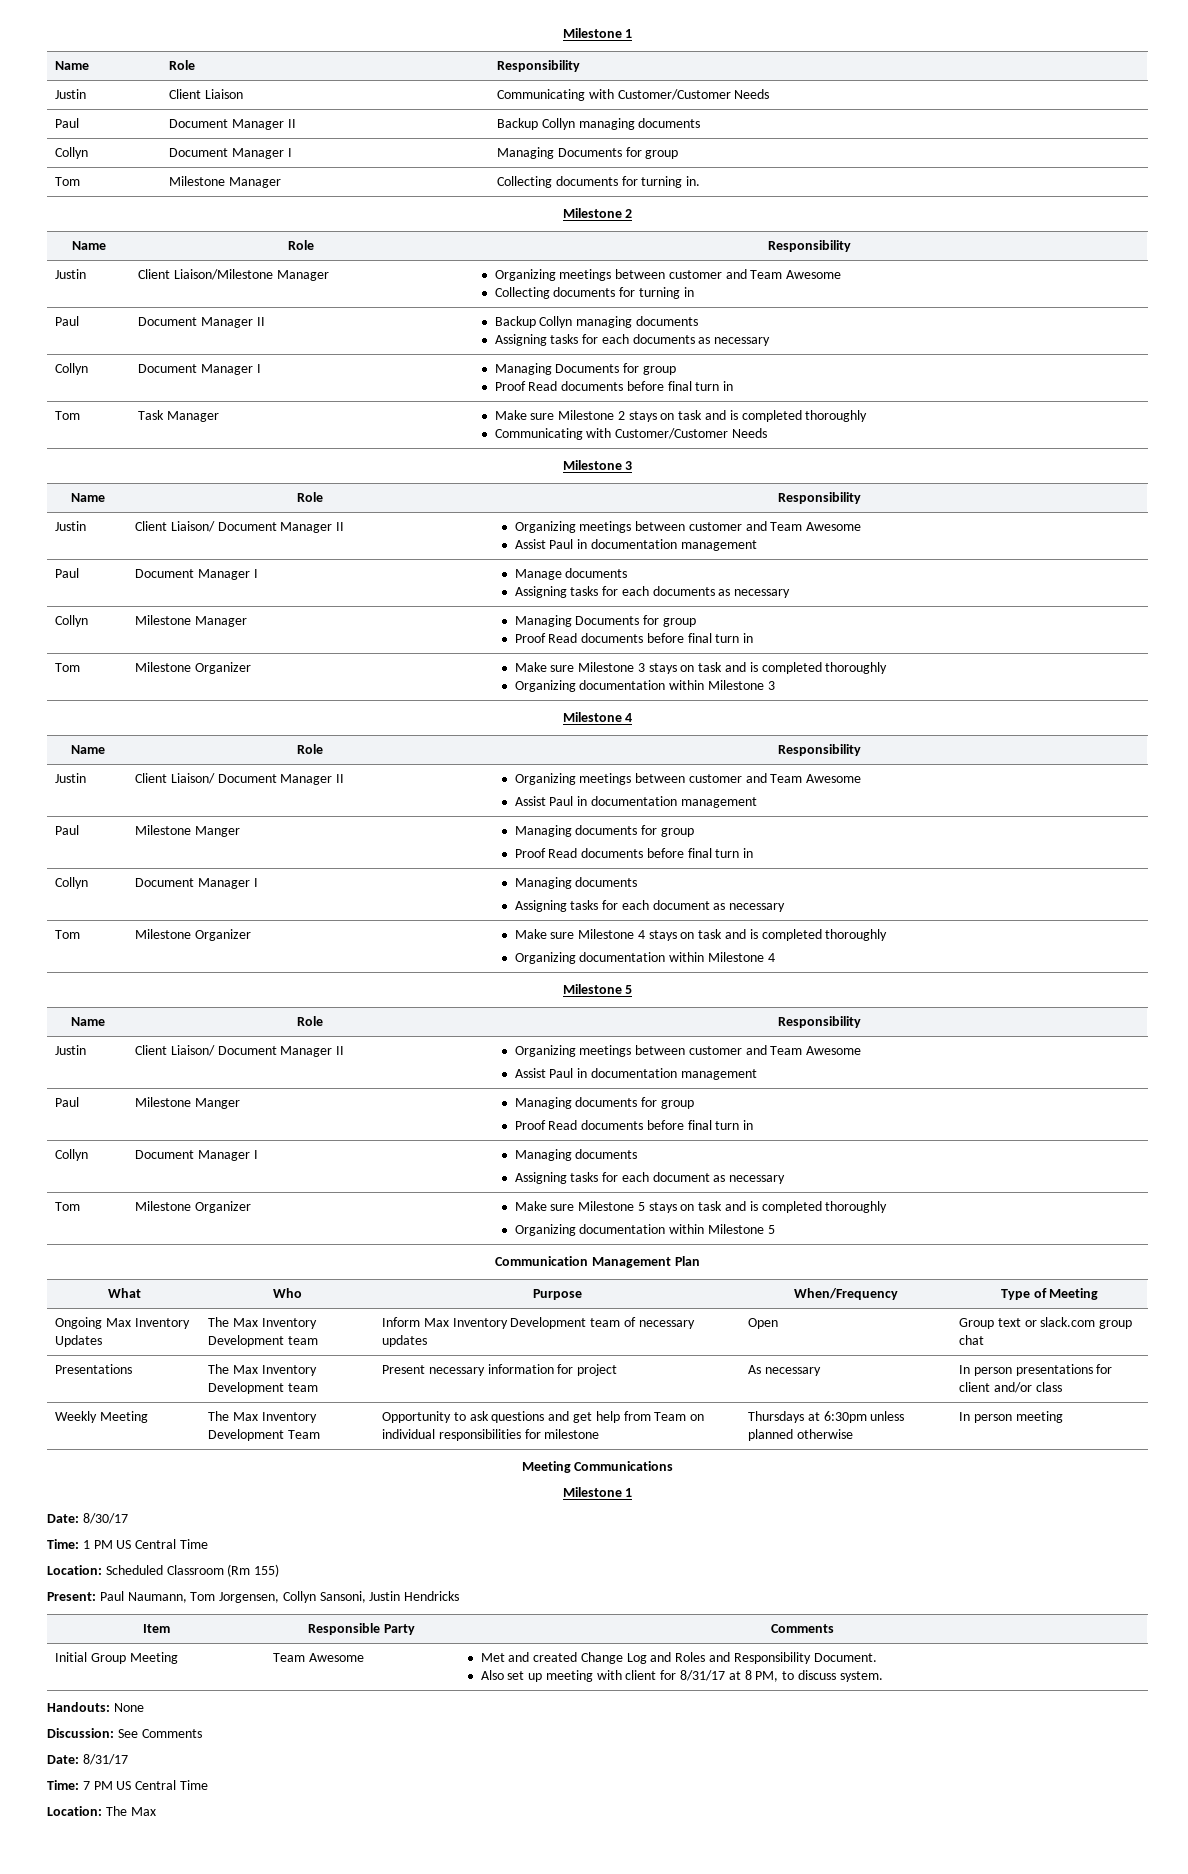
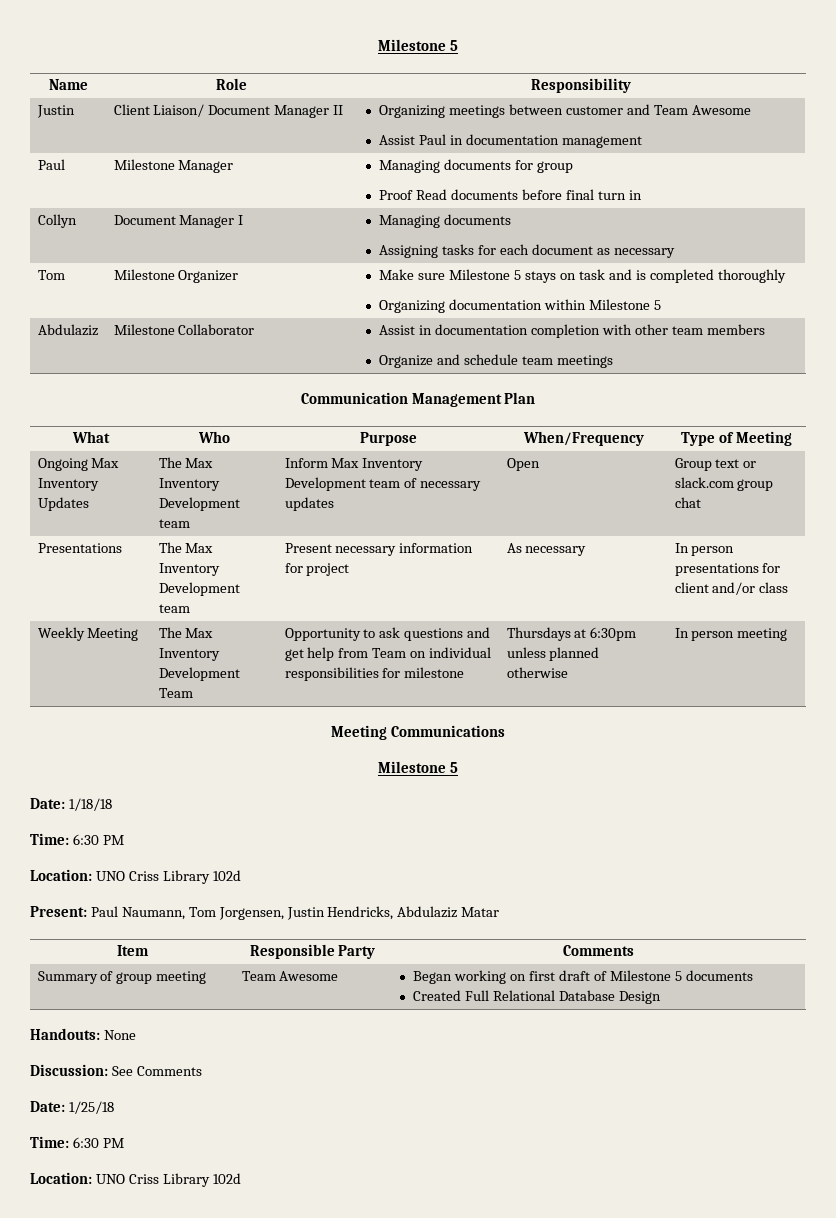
[562,28,633,38] [55,61,90,70] [169,60,196,70] [497,60,581,72] [55,89,87,99] [169,89,243,99] [497,89,770,101] [55,118,80,128] [169,119,296,130] [497,118,701,130] [55,147,89,159] [169,148,292,159] [497,147,679,159] [55,177,81,186] [169,176,281,188] [497,176,701,188] [562,208,633,218] [72,241,106,250] [288,240,314,250] [768,240,851,252] [55,269,87,279] [138,269,329,281] [494,269,842,281] [494,287,694,299] [55,316,80,326] [138,317,265,328] [494,316,698,328] [494,334,771,346] [55,363,89,375] [138,364,261,375] [494,363,676,375] [494,381,734,391] [55,411,81,420] [138,410,219,422] [494,410,868,422] [494,428,767,440] [562,460,633,470] [70,493,105,502] [296,492,323,502] [778,492,861,504] [55,521,87,531] [135,521,345,533] [514,521,862,533] [514,539,757,551] [55,568,80,578] [135,569,258,580] [514,568,628,580] [514,586,791,598] [55,615,89,627] [135,615,247,627] [514,615,696,627] [514,633,754,643] [55,663,81,672] [135,662,251,674] [514,662,888,674] [514,680,775,692] [562,712,633,722] [70,745,105,754] [296,744,323,754] [778,744,861,756] [55,773,87,783] [135,773,345,785] [514,773,862,785] [514,796,757,808] [55,825,80,835] [135,825,240,837] [514,825,694,837] [514,848,754,858] [55,877,89,889] [135,878,258,889] [514,877,638,889] [514,900,786,912] [55,930,81,939] [135,929,251,941] [514,929,888,941] [514,952,775,964] [562,984,622,994] Milestone 1 // Name | Role | Responsibility // Justin | Client Liaison | Communicating with Customer/Customer Needs // Paul | Document Manager II | Backup Collyn managing documents // Collyn | Document Manager I | Managing Documents for group // Tom | Milestone Manager | Collecting documents for turning in. // Milestone 2 // Name | Role | Responsibility // Justin | Client Liaison/Milestone Manager | Organizing meetings between customer and Team Awesome // Collecting documents for turning in // Paul | Document Manager II | Backup Collyn managing documents // Assigning tasks for each documents as necessary // Collyn | Document Manager I | Managing Documents for group // Proof Read documents before final turn in // Tom | Task Manager | Make sure Milestone 2 stays on task and is completed thoroughly // Communicating with Customer/Customer Needs // Milestone 3 // Name | Role | Responsibility // Justin | Client Liaison/ Document Manager II | Organizing meetings between customer and Team Awesome // Assist Paul in documentation management // Paul | Document Manager I | Manage documents // Assigning tasks for each documents as necessary // Collyn | Milestone Manager | Managing Documents for group // Proof Read documents before final turn in // Tom | Milestone Organizer | Make sure Milestone 3 stays on task and is completed thoroughly // Organizing documentation within Milestone 3 // Milestone 4 // Name | Role | Responsibility // Justin | Client Liaison/ Document Manager II | Organizing meetings between customer and Team Awesome // Assist Paul in documentation management // Paul | Milestone Manger | Managing documents for group // Proof Read documents before final turn in // Collyn | Document Manager I | Managing documents // Assigning tasks for each document as necessary // Tom | Milestone Organizer | Make sure Milestone 4 stays on task and is completed thoroughly // Organizing documentation within Milestone 4 // Milestone -> [378,39,447,51] Milestone
[194,1098,240,1109] Manger -> [178,160,234,173] Manager
(775, 1229) none -> [37,324,98,336] [113,324,255,335] [379,324,765,338] [379,354,614,368] // Abdulaziz | Milestone Collaborator | Assist in documentation completion with other team members // Organize and schedule team meetings
[625,1488,633,1497] [47,1513,128,1524] [47,1539,208,1549] [47,1564,280,1577] 1 // Date: 8/30/17 // Time: 1 PM US Central Time // Location: Scheduled Classroom (Rm 155) -> [449,762,458,773] [30,798,112,811] [30,833,124,845] [30,869,241,884] 5 // Date: 1/18/18 // Time: 6:30 PM // Location: UNO Criss Library 102d
[282,1591,460,1603] Collyn Sansoni, Justin Hendricks -> [286,906,500,920] Justin Hendricks, Abdulaziz Matar
[55,1652,178,1664] [273,1653,364,1662] [480,1652,877,1664] [480,1670,883,1682] Initial Group Meeting | Team Awesome | Met and created Change Log and Roles and Responsibility Document. // Also set up meeting with client for 8/31/17 at 8 PM, to discuss system. -> [37,971,207,984] [241,971,339,981] [413,970,753,984] [413,990,662,1004] Summary of group meeting | Team Awesome | Began working on first draft of Milestone 5 documents // Created Full Relational Database Design
[82,1754,128,1765] [47,1780,208,1790] [47,1806,156,1816] 8/31/17 // Time: 7 PM US Central Time // Location: The Max -> [68,1101,114,1114] [30,1136,124,1148] [30,1172,241,1187] 1/25/18 // Time: 6:30 PM // Location: UNO Criss Library 102d

